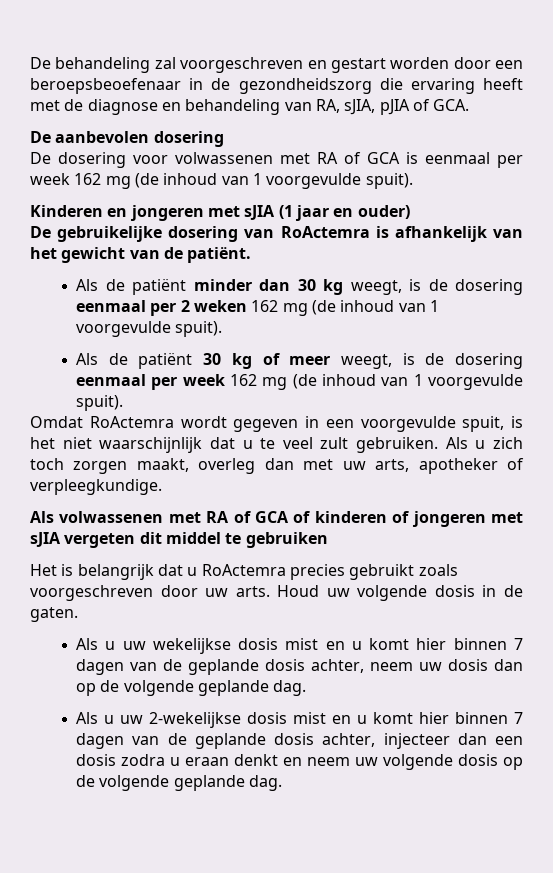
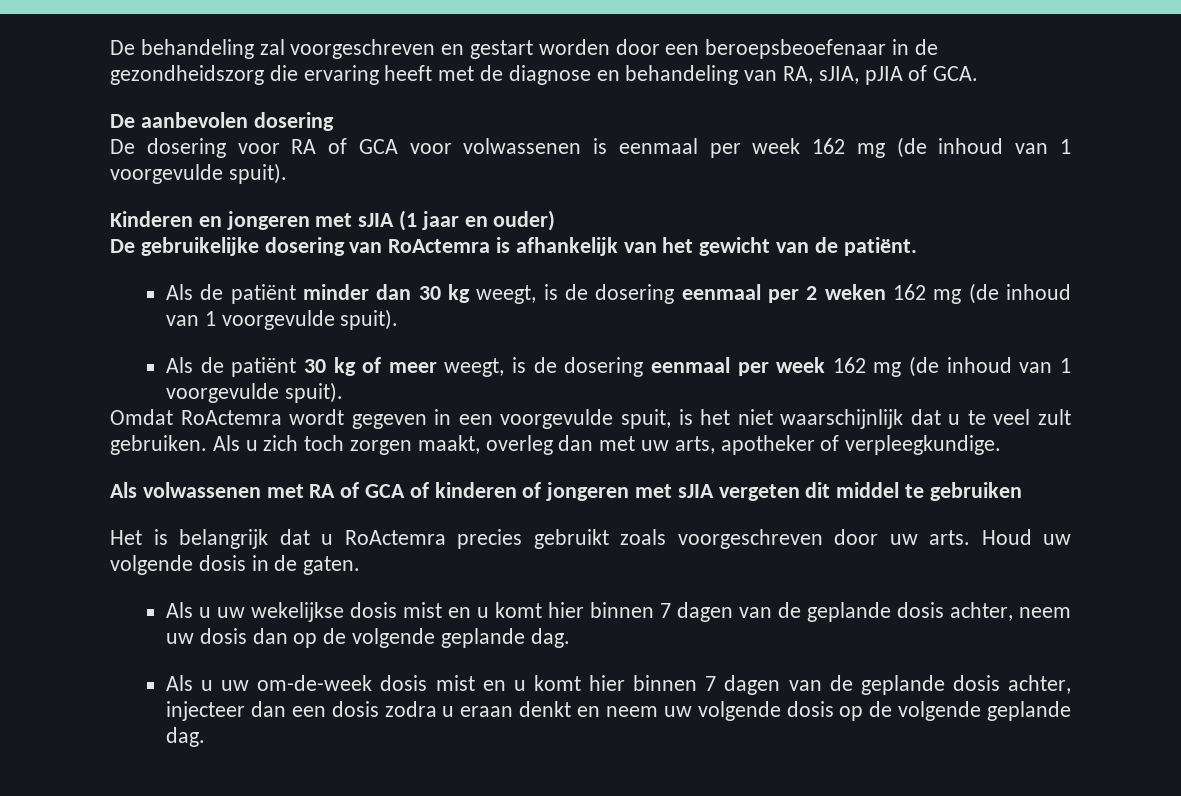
[175,152,400,164] volwassenen met RA of GCA -> [291,138,582,154] RA of GCA voor volwassenen
[148,712,241,728] 2-wekelijkse -> [257,675,373,691] om-de-week

